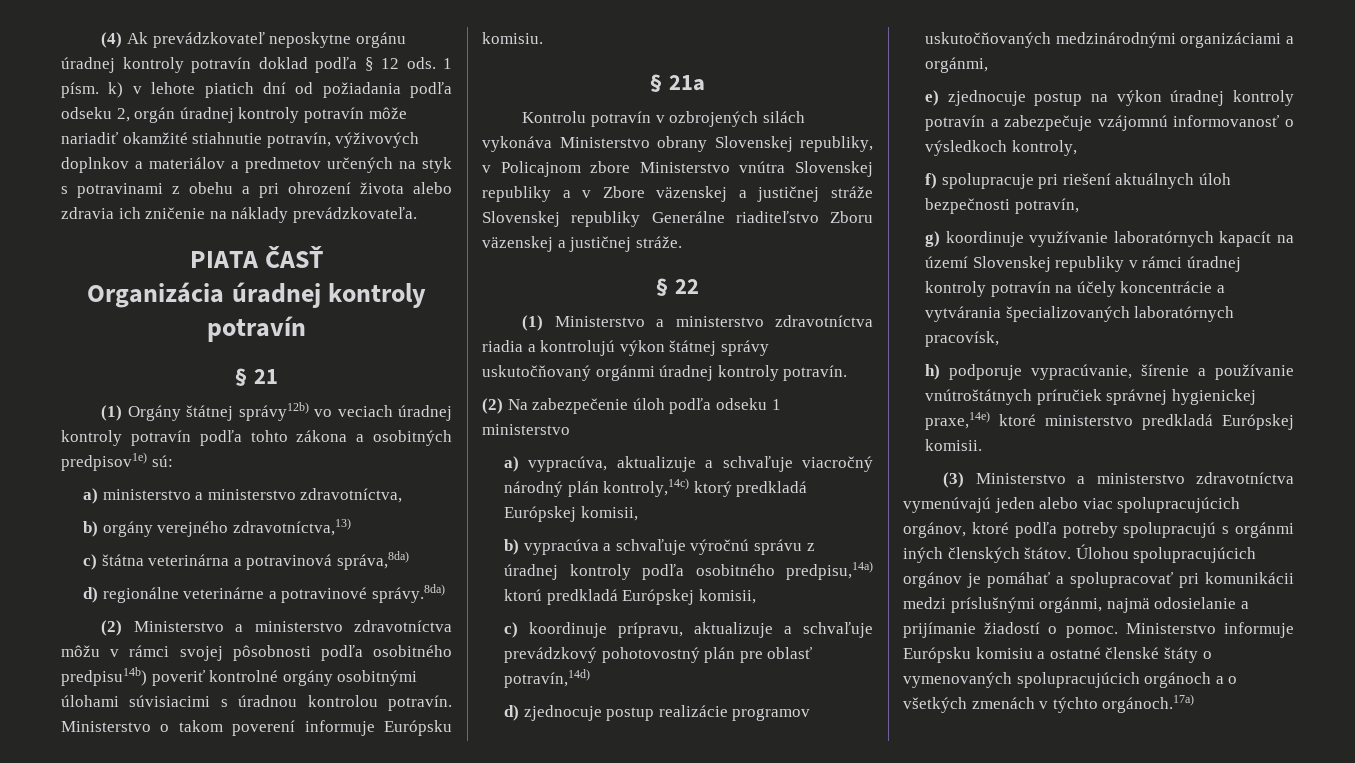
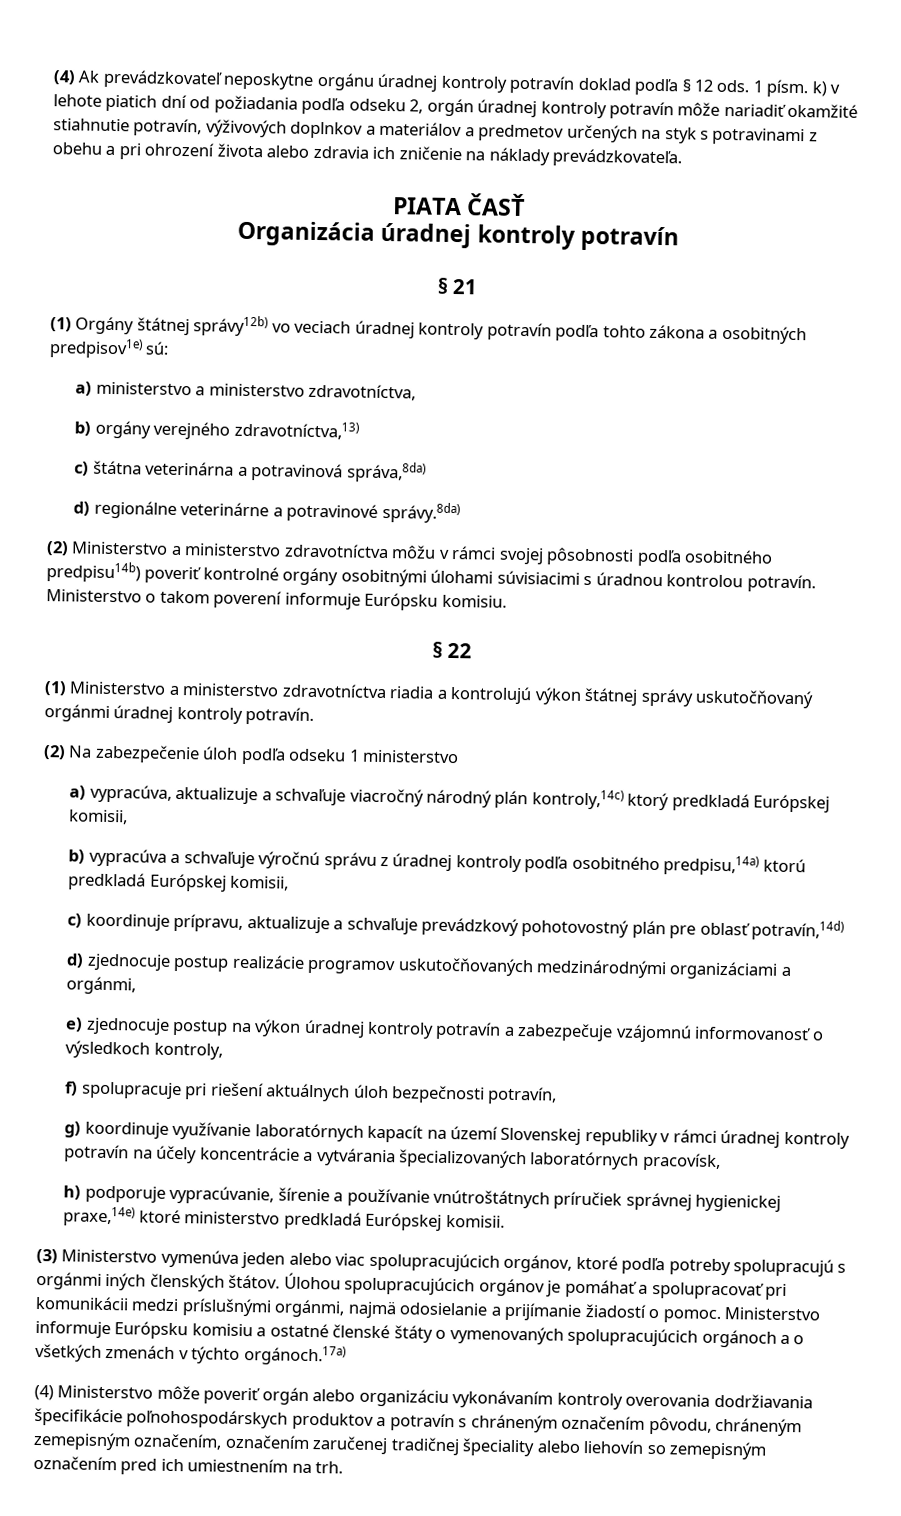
[650,74,705,92] [522,111,805,127] [482,136,873,152] [482,161,873,177] [482,186,873,202] [482,211,873,227] [482,236,682,252] // § 21a // Kontrolu potravín v ozbrojených silách vykonáva Ministerstvo obrany Slovenskej republiky, v Policajnom zbore Ministerstvo vnútra Slovenskej republiky a v Zbore väzenskej a justičnej stráže Slovenskej republiky Generálne riaditeľstvo Zboru väzenskej a justičnej stráže. -> (507, 601) none
[1077,472,1294,484] [903,497,991,513] a ministerstvo zdravotníctva vymenúvajú -> [160,1249,239,1268] vymenúva
(1195, 703) none -> [34,1384,813,1410] [34,1407,803,1437] [33,1431,767,1460] [33,1455,344,1475] // (4) Ministerstvo môže poveriť orgán alebo organizáciu vykonávaním kontroly overovania dodržiavania špecifikácie poľnohospodárskych produktov a potravín s chráneným označením pôvodu, chráneným zemepisným označením, označením zaručenej tradičnej špeciality alebo liehovín so zemepisným označením pred ich umiestnením na trh.

